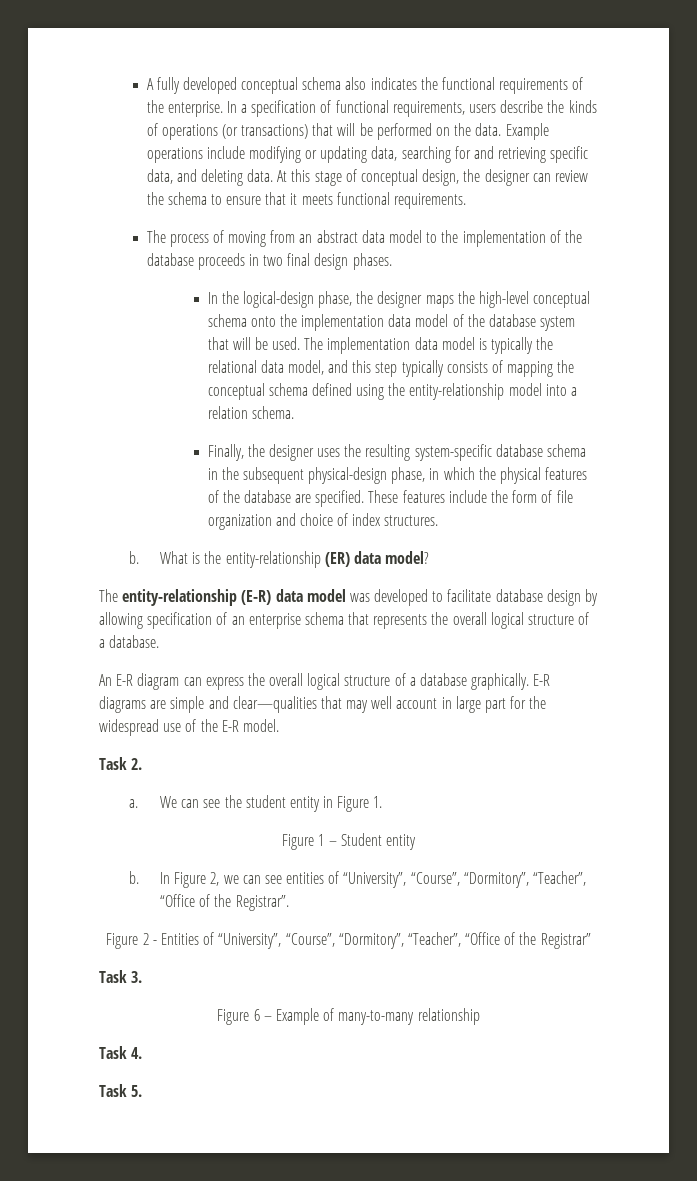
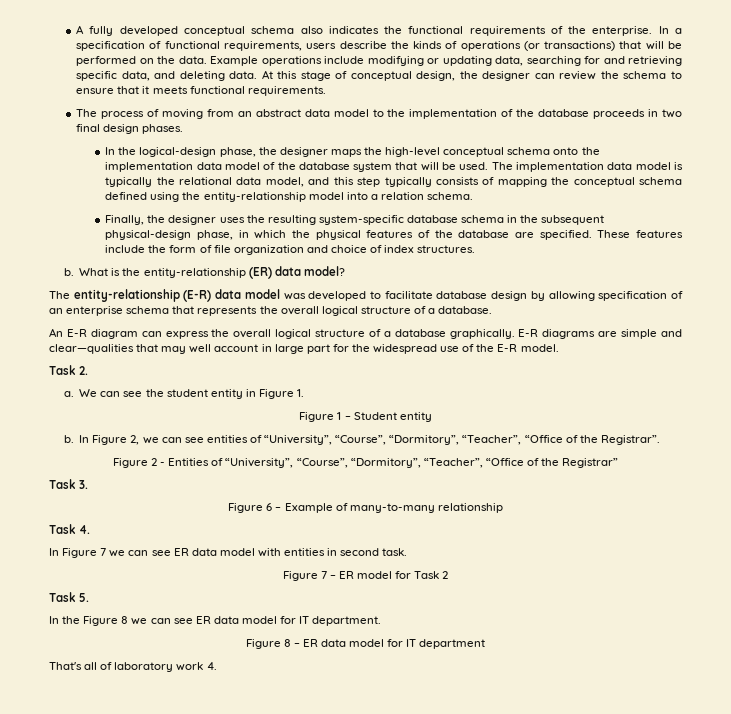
[99,1084,143,1097] Task 5. -> [49,548,408,558] [282,571,449,581] [49,592,90,602] [49,616,382,626] [245,639,486,649] [49,662,217,672] In Figure 7 we can see ER data model with entities in second task. // Figure 7 – ER model for Task 2 // Task 5. // In the Figure 8 we can see ER data model for IT department. // Figure 8 – ER data model for IT department // That's all of laboratory work 4.

